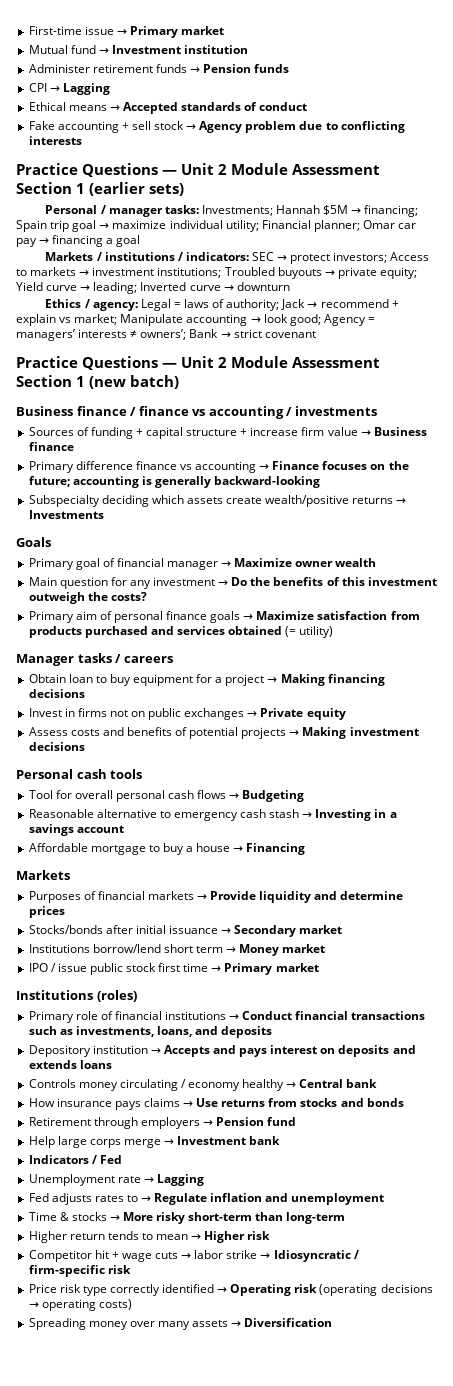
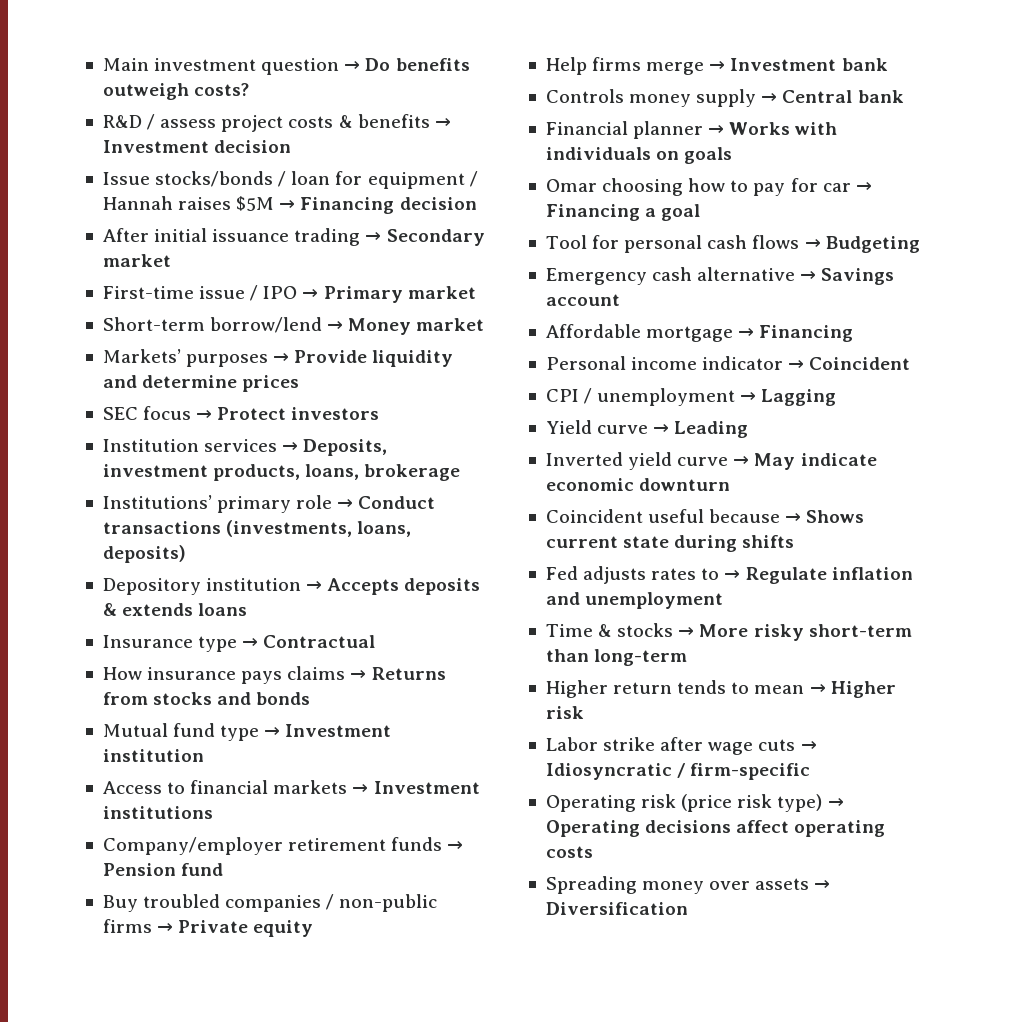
[28,26,225,38] [28,45,249,54] [28,64,290,73] [28,83,110,95] [28,102,308,114] [28,121,405,133] [28,136,82,145] [16,163,380,177] [16,182,184,196] [45,205,419,217] [16,220,417,232] [16,235,141,247] [45,252,430,264] [16,267,417,279] [16,282,290,294] [45,299,399,311] [16,314,375,326] [16,329,316,341] [16,356,380,370] [16,375,179,389] [16,406,377,419] [28,427,427,439] [28,442,74,451] [28,461,409,473] [28,476,321,488] [28,495,407,507] [28,510,104,519] [16,537,51,547] [28,558,377,570] [28,577,437,589] [28,592,147,604] [28,611,420,623] [28,626,334,638] [16,653,173,666] [28,674,385,686] [28,689,85,698] [28,708,346,720] [28,727,419,739] [28,742,85,751] [16,769,143,779] [28,790,305,802] [28,809,397,821] [28,824,124,836] [28,843,306,855] [16,870,70,880] [28,891,194,903] First-time issue → Primary market // Mutual fund → Investment institution // Administer retirement funds → Pension funds // CPI → Lagging // Ethical means → Accepted standards of conduct // Fake accounting + sell stock → Agency problem due to conflicting interests // Practice Questions — Unit 2 Module Assessment Section 1 (earlier sets) // Personal / manager tasks: Investments; Hannah $5M → financing; Spain trip goal → maximize individual utility; Financial planner; Omar car pay → financing a goal // Markets / institutions / indicators: SEC → protect investors; Access to markets → investment institutions; Troubled buyouts → private equity; Yield curve → leading; Inverted curve → downturn // Ethics / agency: Legal = laws of authority; Jack → recommend + explain vs market; Manipulate accounting → look good; Agency = managers’ interests ≠ owners’; Bank → strict covenant // Practice Questions — Unit 2 Module Assessment Section 1 (new batch) // Business finance / finance vs accounting / investments // Sources of funding + capital structure + increase firm value → Business finance // Primary difference finance vs accounting → Finance focuses on the future; accounting is generally backward-looking // Subspecialty deciding which assets create wealth/positive returns → Investments // Goals // Primary goal of financial manager → Maximize owner wealth // Main question for any investment → Do the benefits of this investment outweigh the costs? // Primary aim of personal finance goals → Maximize satisfaction from products purchased and services obtained (= utility) // Manager tasks / careers // Obtain loan to buy equipment for a project → Making financing decisions // Invest in firms not on public exchanges → Private equity // Assess costs and benefits of potential projects → Making investment decisions // Personal cash tools // Tool for overall personal cash flows → Budgeting // Reasonable alternative to emergency cash stash → Investing in a savings account // Affordable mortgage to buy a house → Financing // Markets // Purposes of financial markets -> [102,58,470,75] [102,83,250,100] [102,114,451,132] [102,140,292,153] [102,171,478,189] [102,196,477,214] [102,228,485,246] [102,254,171,267] [102,285,476,303] [102,317,485,335] [102,349,269,367] Main investment question → Do benefits outweigh costs? // R&D / assess project costs & benefits → Investment decision // Issue stocks/bonds / loan for equipment / Hannah raises $5M → Financing decision // After initial issuance trading → Secondary market // First-time issue / IPO → Primary market // Short-term borrow/lend → Money market // Markets’ purposes
[28,925,343,937] [28,944,326,956] [28,963,319,975] [16,990,137,1002] [28,1011,426,1023] [28,1026,273,1038] [28,1045,416,1057] [28,1060,112,1069] [28,1079,378,1091] Stocks/bonds after initial issuance → Secondary market // Institutions borrow/lend short term → Money market // IPO / issue public stock first time → Primary market // Institutions (roles) // Primary role of financial institutions → Conduct financial transactions such as investments, loans, and deposits // Depository institution → Accepts and pays interest on deposits and extends loans // Controls money circulating / economy healthy → Central bank -> [102,406,380,420] [102,439,388,456] [102,464,461,481] [102,495,436,513] [102,520,412,537] [102,545,186,563] [102,578,481,595] [102,603,248,616] [102,635,376,652] SEC focus → Protect investors // Institution services → Deposits, investment products, loans, brokerage // Institutions’ primary role → Conduct transactions (investments, loans, deposits) // Depository institution → Accepts deposits & extends loans // Insurance type → Contractual
[196,1098,266,1107] Use returns -> [371,667,446,680] Returns
[28,1117,297,1129] Retirement through employers → Pension fund -> [102,723,392,741] [102,749,204,762] [102,780,480,794] [102,806,213,819] [102,837,464,855] [102,863,224,876] [102,894,438,912] [102,919,314,937] Mutual fund type → Investment institution // Access to financial markets → Investment institutions // Company/employer retirement funds → Pension fund // Buy troubled companies / non-public firms → Private equity
[57,1136,121,1148] large corps -> [592,57,642,71] firms
[28,1155,122,1164] [28,1174,204,1186] Indicators / Fed // Unemployment rate → Lagging -> [545,89,904,107] [545,121,838,139] [545,147,733,164] [545,178,872,196] [545,204,701,221] [545,235,920,253] [545,267,895,285] [545,294,620,306] [545,324,854,342] [545,356,911,370] [545,388,837,406] [545,420,749,438] [545,452,877,470] [545,478,731,491] [545,509,865,523] [545,535,795,552] Controls money supply → Central bank // Financial planner → Works with individuals on goals // Omar choosing how to pay for car → Financing a goal // Tool for personal cash flows → Budgeting // Emergency cash alternative → Savings account // Affordable mortgage → Financing // Personal income indicator → Coincident // CPI / unemployment → Lagging // Yield curve → Leading // Inverted yield curve → May indicate economic downturn // Coincident useful because → Shows current state during shifts
[28,1250,258,1262] Competitor hit + wage cuts → labor strike -> [545,737,796,755] Labor strike after wage cuts
[107,1265,131,1274] [28,1284,433,1296] [28,1299,132,1311] risk // Price risk type correctly identified → Operating risk (operating decisions → operating costs) -> [545,794,844,812] [545,820,886,837] [545,846,593,858] // Operating risk (price risk type) → Operating decisions affect operating costs
[157,1321,190,1330] many -> (751, 885) none

